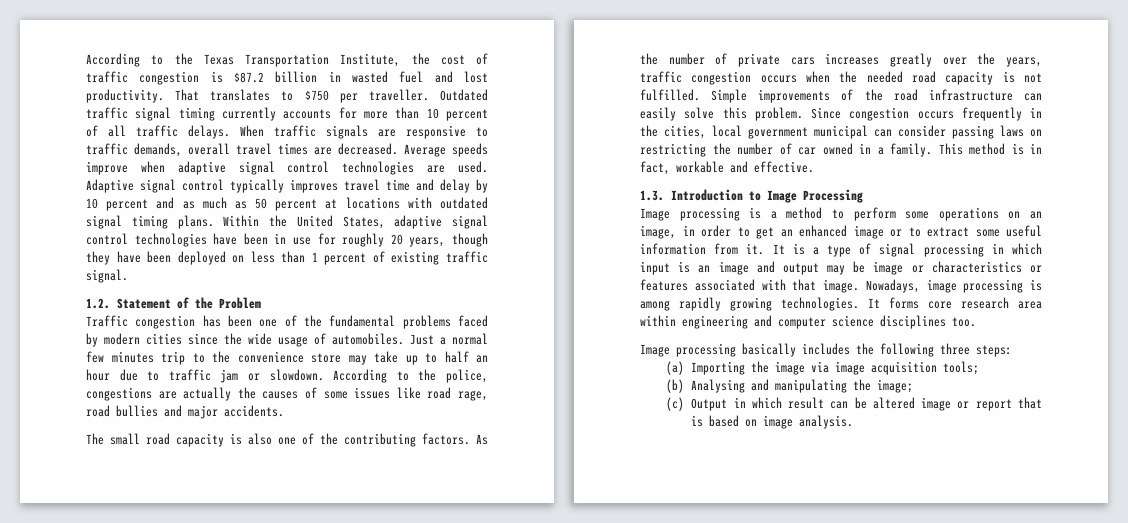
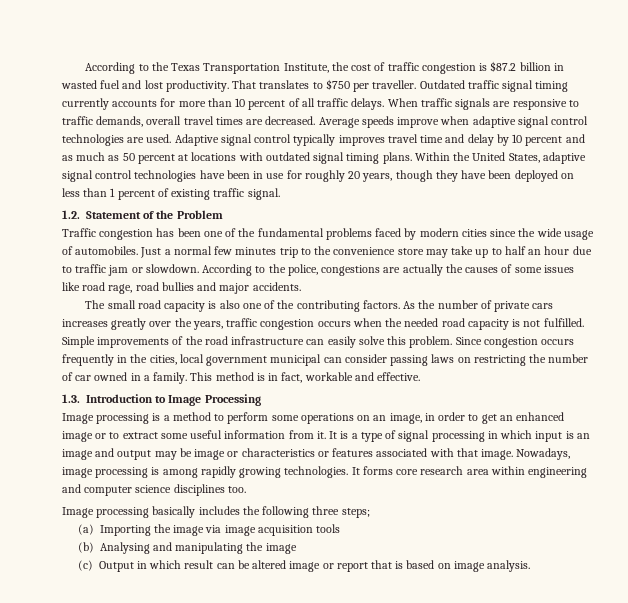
[976,345,1012,357] steps: -> [341,508,370,518] steps;
[943,361,980,375] tools; -> [316,524,341,533] tools
[877,379,914,393] image; -> [265,543,297,554] image

